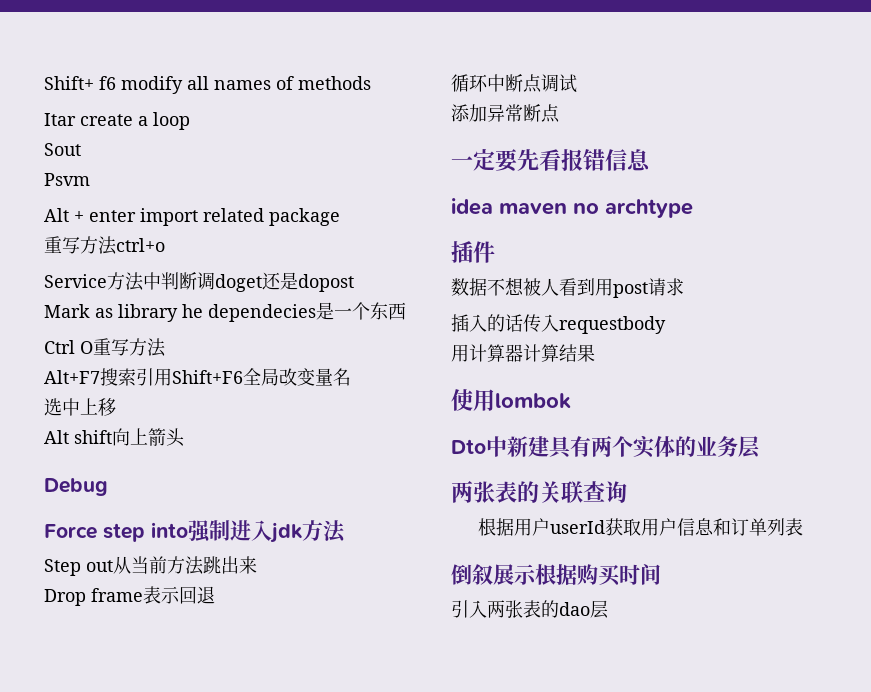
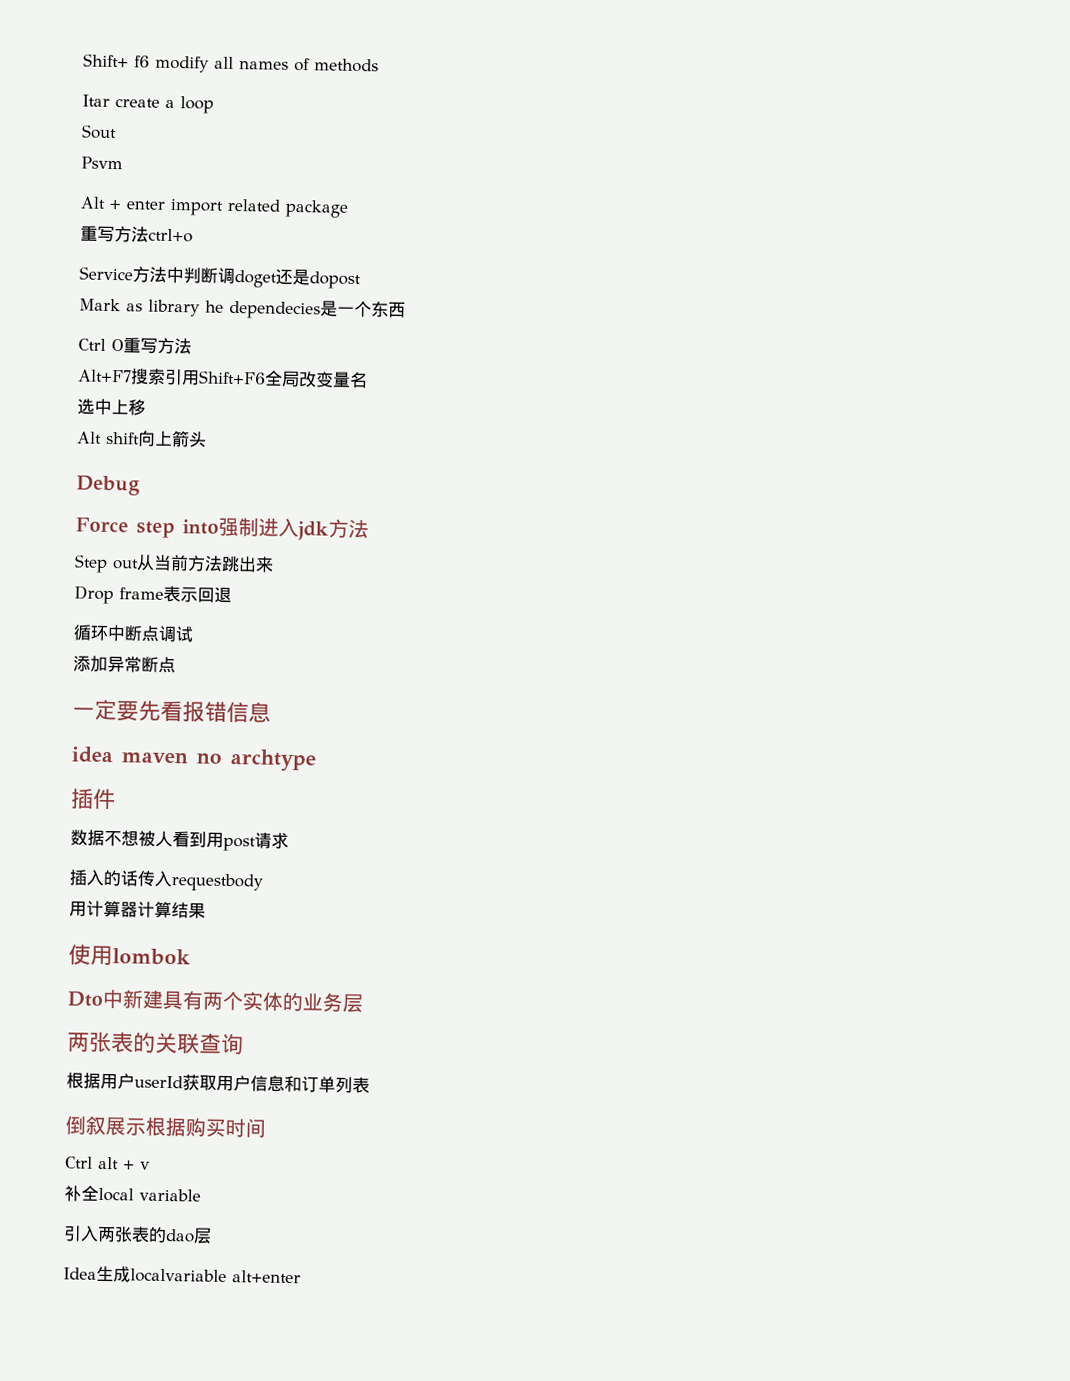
(661, 574) none -> [65,1156,150,1170] [64,1185,201,1202] // Ctrl alt + v // 补全local variable
(608, 609) none -> [63,1265,301,1284] // Idea生成localvariable alt+enter

